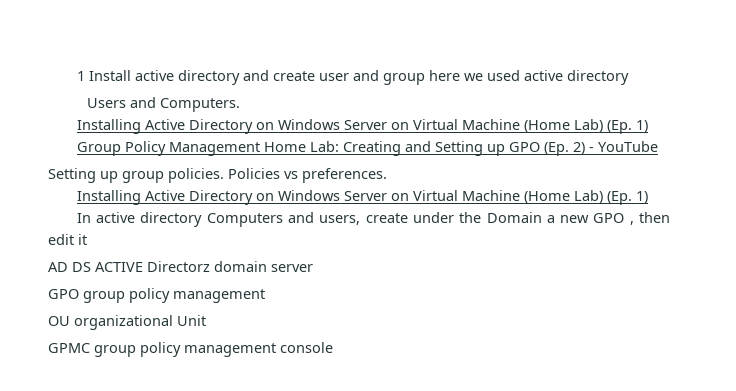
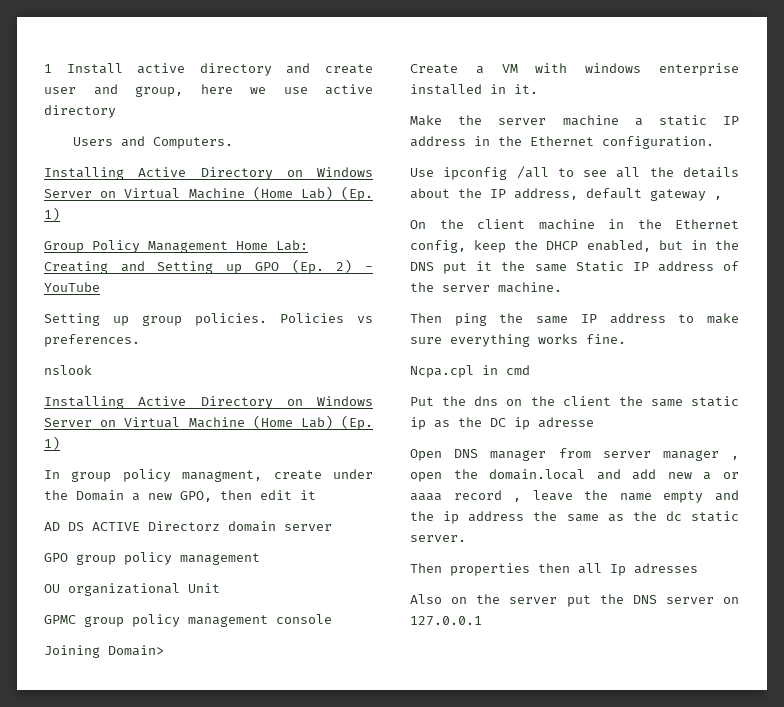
[382,73,425,85] group -> [135,86,183,97] group,
[486,70,520,81] used -> [283,87,308,94] use
(387, 175) none -> [44,365,92,375] // nslook
[96,212,361,227] active directory Computers and users, -> [71,469,263,482] group policy managment,
[593,213,634,225] GPO , -> [180,491,212,502] GPO,
(333, 347) none -> [44,645,164,658] [410,63,739,76] [410,84,538,95] [410,115,739,126] [410,136,714,149] [410,166,739,180] [410,188,722,201] [410,219,739,230] [410,240,739,253] [410,261,739,274] [410,282,562,293] [410,313,739,326] [410,334,626,347] [410,365,530,378] [410,396,739,407] [410,417,594,430] [410,448,739,461] [410,469,739,482] [410,490,739,503] [410,511,739,524] [410,535,466,542] [410,563,698,576] [410,594,739,607] [410,616,482,626] // Joining Domain> // Create a VM with windows enterprise installed in it. // Make the server machine a static IP address in the Ethernet configuration. // Use ipconfig /all to see all the details about the IP address, default gateway , // On the client machine in the Ethernet config, keep the DHCP enabled, but in the DNS put it the same Static IP address of the server machine. // Then ping the same IP address to make sure everything works fine. // Ncpa.cpl in cmd // Put the dns on the client the same static ip as the DC ip adresse // Open DNS manager from server manager , open the domain.local and add new a or aaaa record , leave the name empty and the ip address the same as the dc static server. // Then properties then all Ip adresses // Also on the server put the DNS server on 127.0.0.1

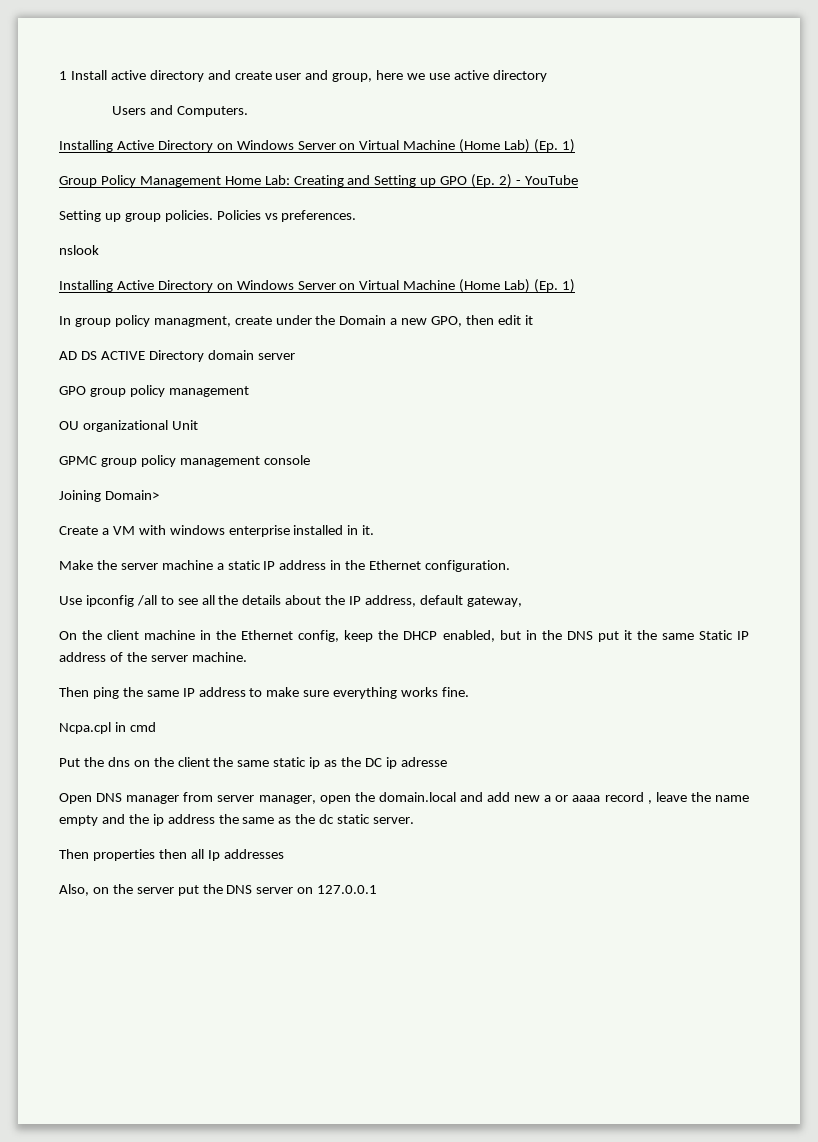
[148,521,220,531] Directorz -> [148,350,204,362] Directory
[650,189,722,201] gateway , -> [466,596,522,607] gateway,
[662,450,739,461] manager , -> [258,795,316,804] manager,
[634,563,698,574] [410,594,442,604] adresses // Also -> [223,849,284,859] [59,884,89,896] addresses // Also,

